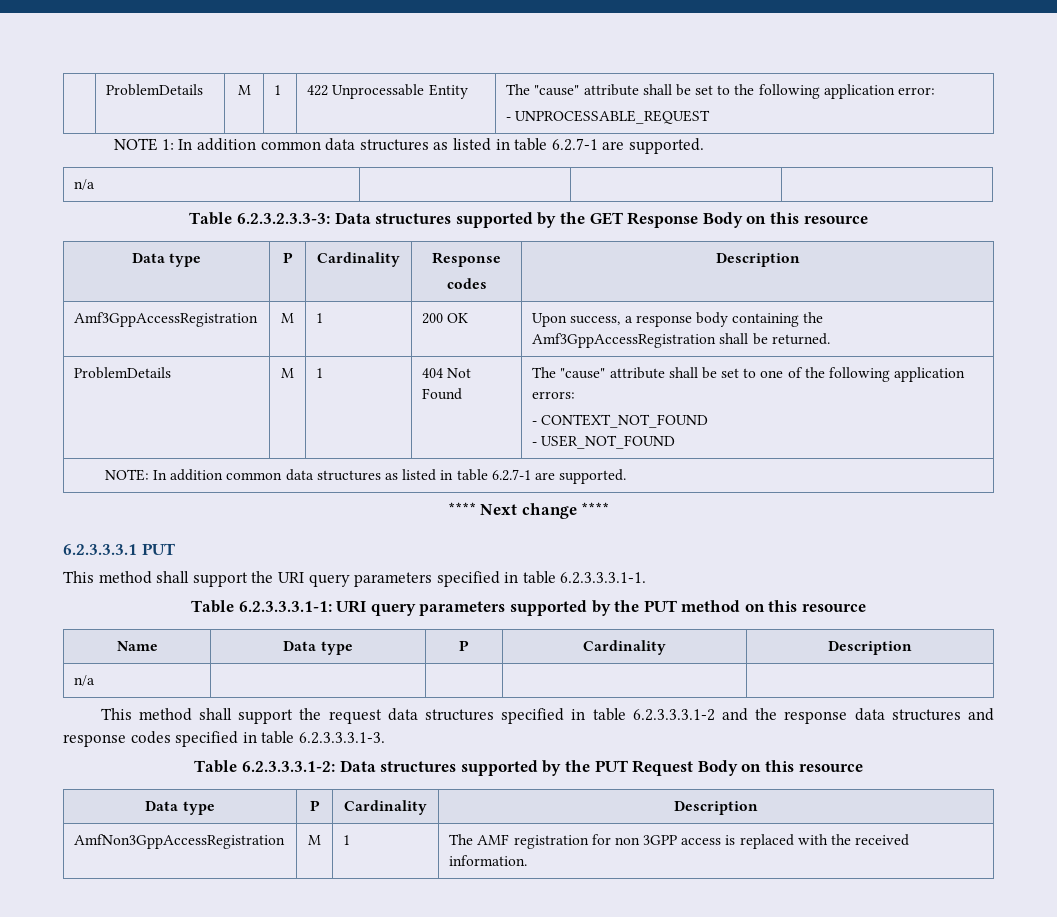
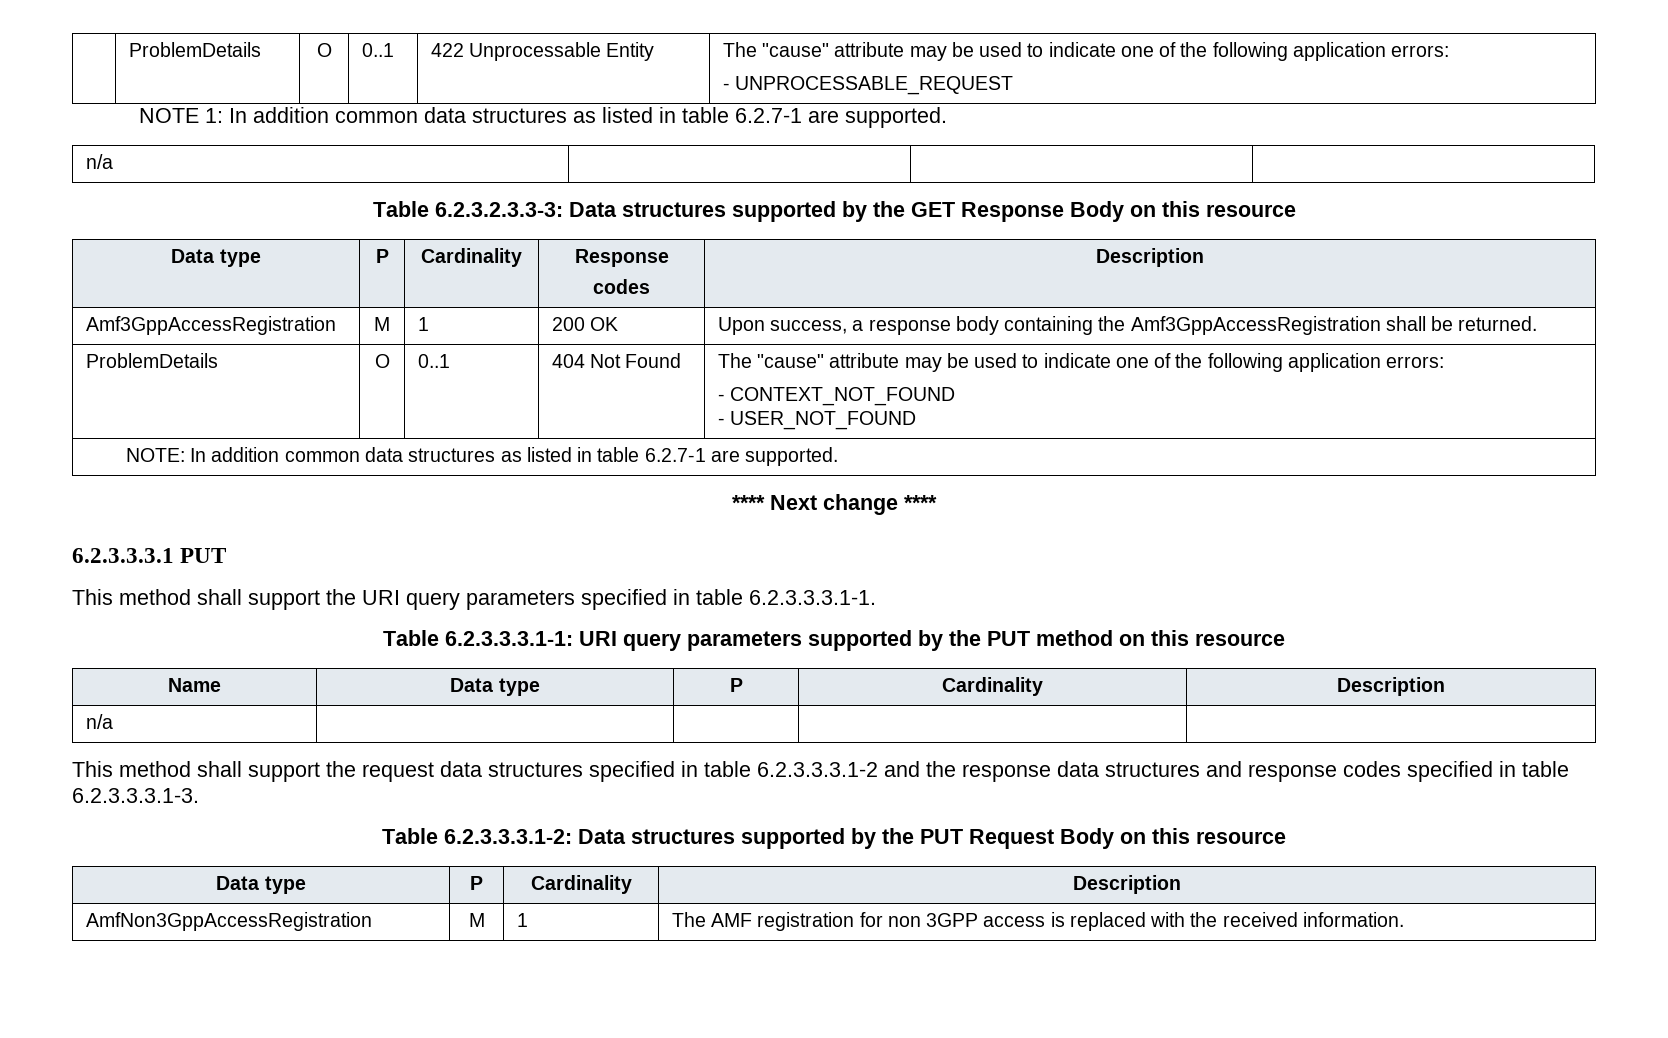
[106,84,204,96] [237,85,251,95] [274,85,282,95] | ProblemDetails | M | 1 -> [128,42,261,57] [316,43,332,57] [361,43,394,57] | ProblemDetails | O | 0..1
[642,84,935,99] shall be set to the following application error: -> [909,42,1450,61] may be used to indicate one of the following application errors:
[281,368,294,378] [316,368,324,378] M | 1 -> [374,354,390,368] [417,354,450,368] O | 0..1
[668,367,757,379] shall be set to -> [904,353,1111,372] may be used to indicate

